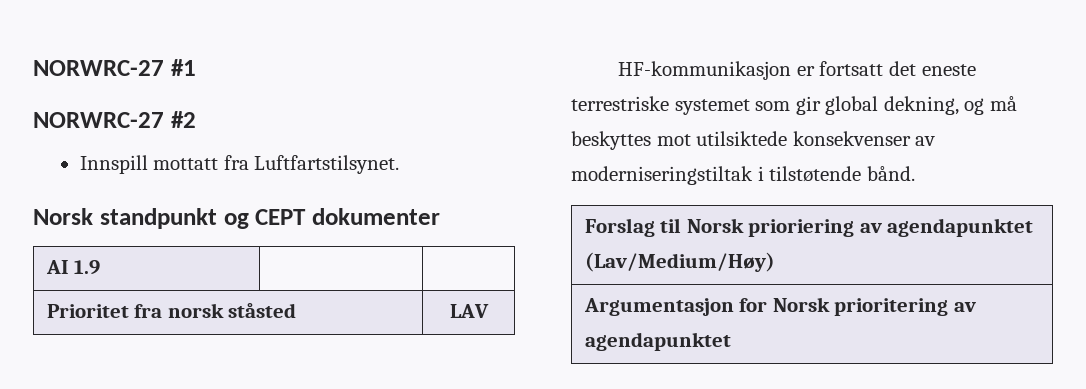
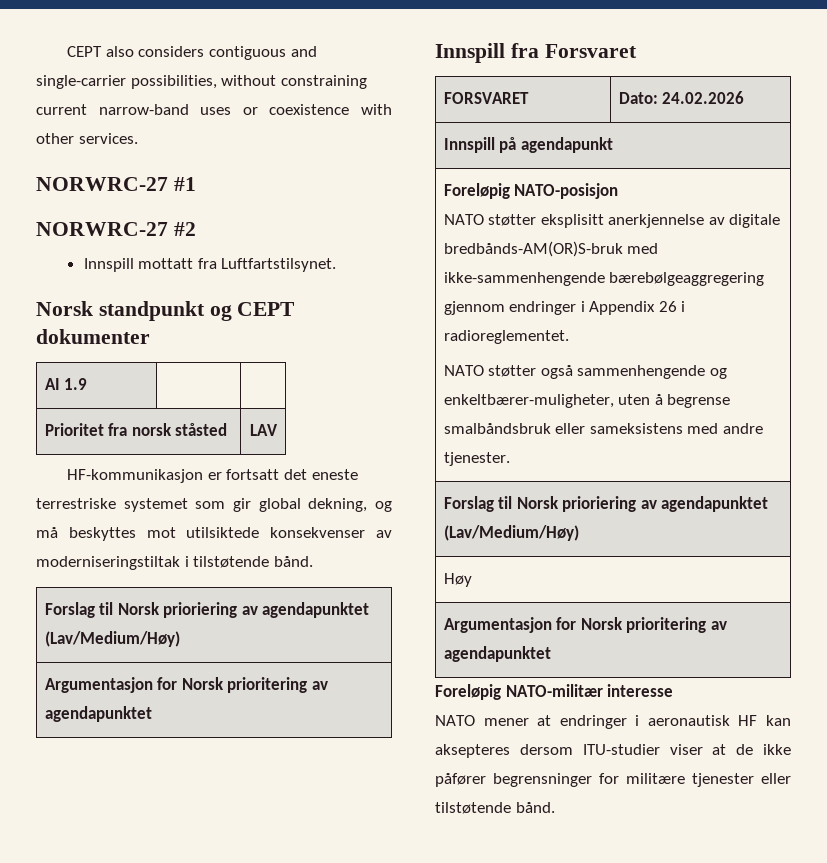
(33, 68) none -> [67,46,317,60] [36,75,367,89] [36,104,392,115] [36,133,138,144] CEPT also considers contiguous and single-carrier possibilities, without constraining current narrow-band uses or coexistence with other services. //
(731, 341) none -> [435,43,637,63] [443,92,529,104] [618,91,745,104] [443,137,613,153] [443,183,619,199] [443,214,781,228] [443,241,659,257] [443,272,765,286] [443,301,686,315] [443,330,569,344] [443,365,727,379] [443,394,731,408] [443,423,763,434] [443,452,510,466] [443,496,769,512] [443,525,579,541] [443,573,472,587] [443,617,727,633] [443,646,551,662] [435,684,674,700] [435,715,791,729] [435,744,791,758] [435,773,791,787] [435,802,555,814] // Innspill fra Forsvaret // FORSVARET | Dato: 24.02.2026 // Innspill på agendapunkt // Foreløpig NATO-posisjon // NATO støtter eksplisitt anerkjennelse av digitale bredbånds-AM(OR)S-bruk med ikke-sammenhengende bærebølgeaggregering gjennom endringer i Appendix 26 i radioreglementet. // NATO støtter også sammenhengende og enkeltbærer-muligheter, uten å begrense smalbåndsbruk eller sameksistens med andre tjenester. // Forslag til Norsk prioriering av agendapunktet (Lav/Medium/Høy) // Høy // Argumentasjon for Norsk prioritering av agendapunktet // Foreløpig NATO-militær interesse // NATO mener at endringer i aeronautisk HF kan aksepteres dersom ITU-studier viser at de ikke påfører begrensninger for militære tjenester eller tilstøtende bånd.

